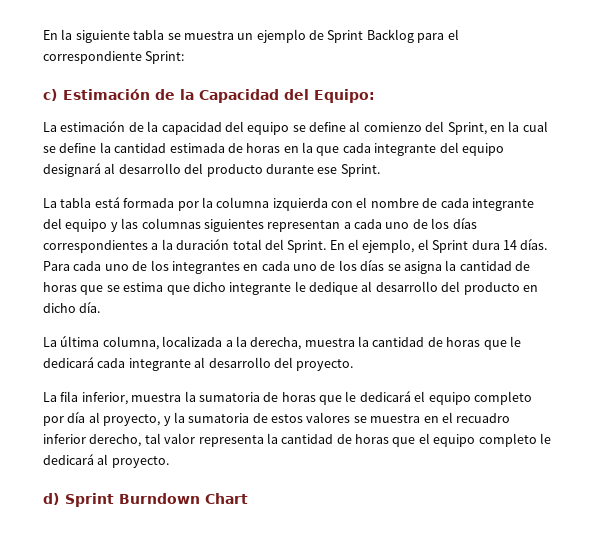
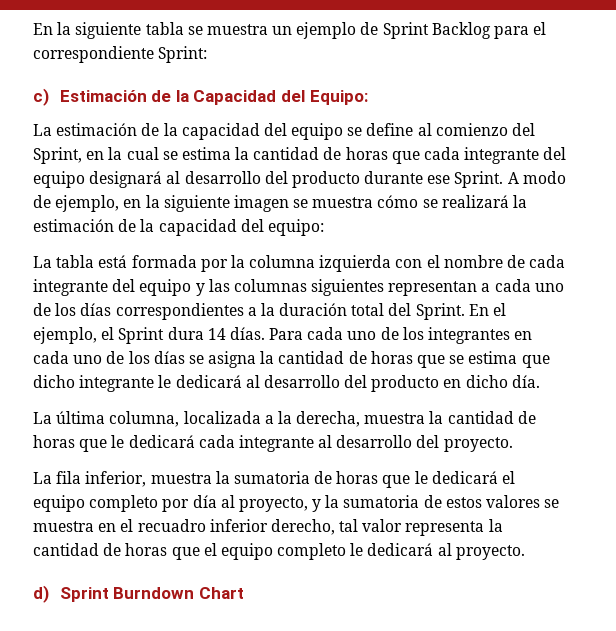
[59,142,313,153] define la cantidad estimada de horas en la -> [181,147,388,160] estima la cantidad de horas
(380, 170) none -> [507,171,566,184] [33,195,528,212] [33,219,324,236] A modo de ejemplo, en la siguiente imagen se muestra cómo se realizará la estimación de la capacidad del equipo:
[309,282,358,295] dedique -> [175,375,242,388] dedicará

